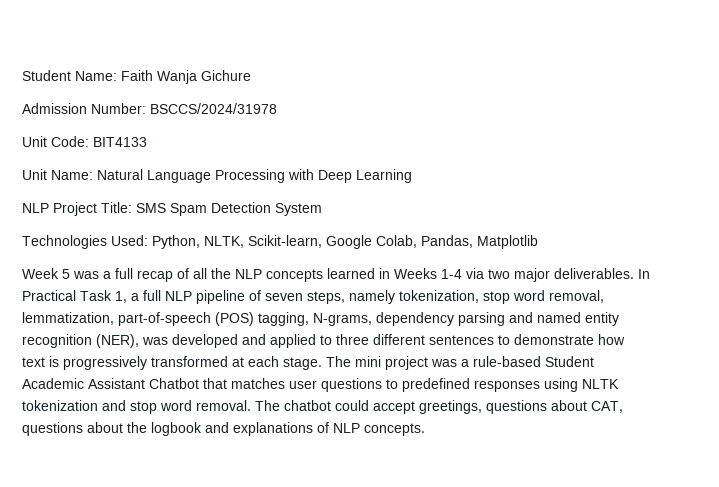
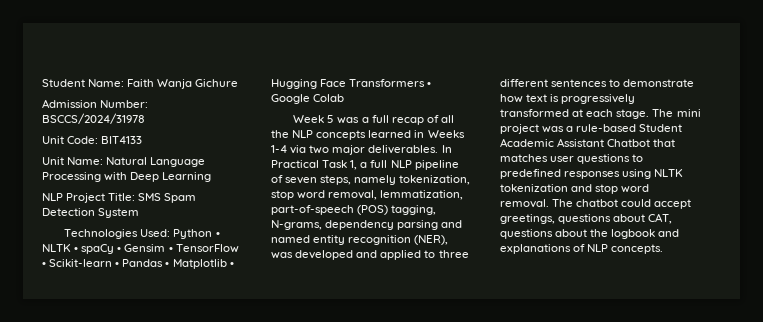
[152,235,538,249] Python, NLTK, Scikit-learn, Google Colab, Pandas, Matplotlib -> [173,229,220,239] [42,244,239,254] [42,259,234,269] [271,79,432,89] [271,94,345,104] Python • NLTK • spaCy • Gensim • TensorFlow • Scikit-learn • Pandas • Matplotlib • Hugging Face Transformers • Google Colab

